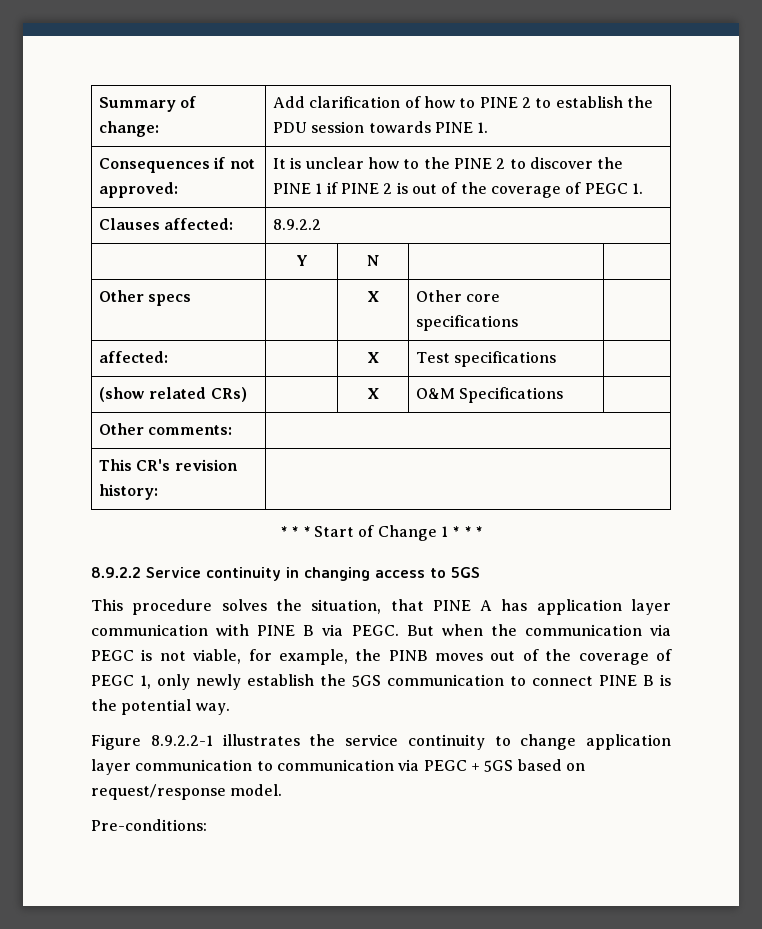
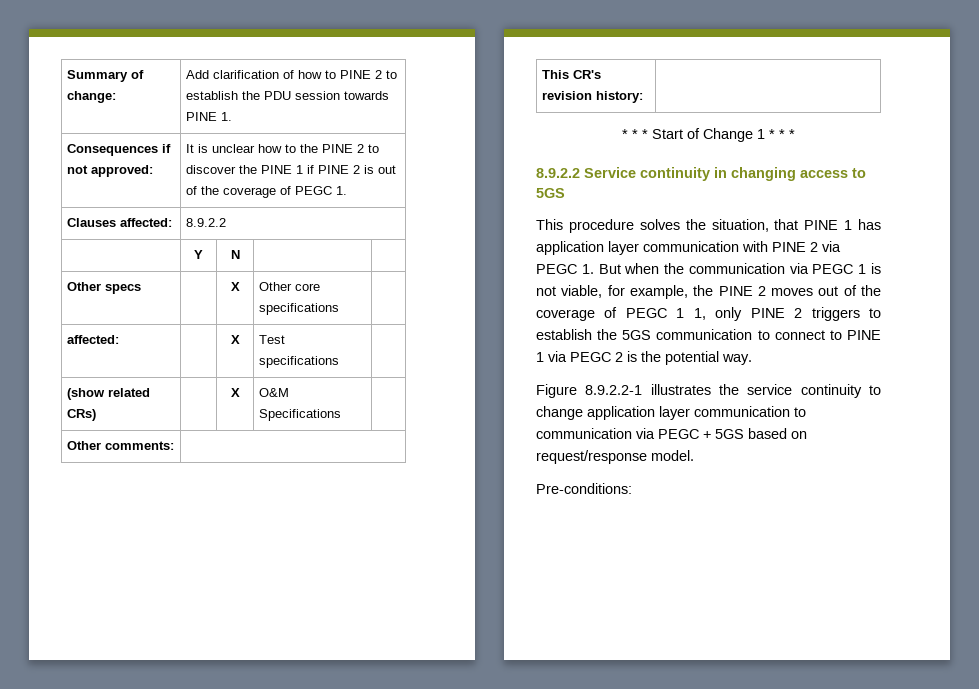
[480,600,493,611] A -> [844,220,853,230] 1
[303,624,399,636] B via PEGC. -> [810,241,841,252] [536,264,594,274] 2 via PEGC 1.
(134, 655) none -> [858,264,867,274] 1
[388,650,428,661] PINB -> [718,286,766,296] PINE 2
(134, 680) none -> [676,308,685,318] 1
[196,674,241,690] newly -> [750,307,881,321] PINE 2 triggers to
[599,675,654,686] PINE B -> [829,330,881,340] [536,351,623,362] to PINE 1 via PEGC 2

